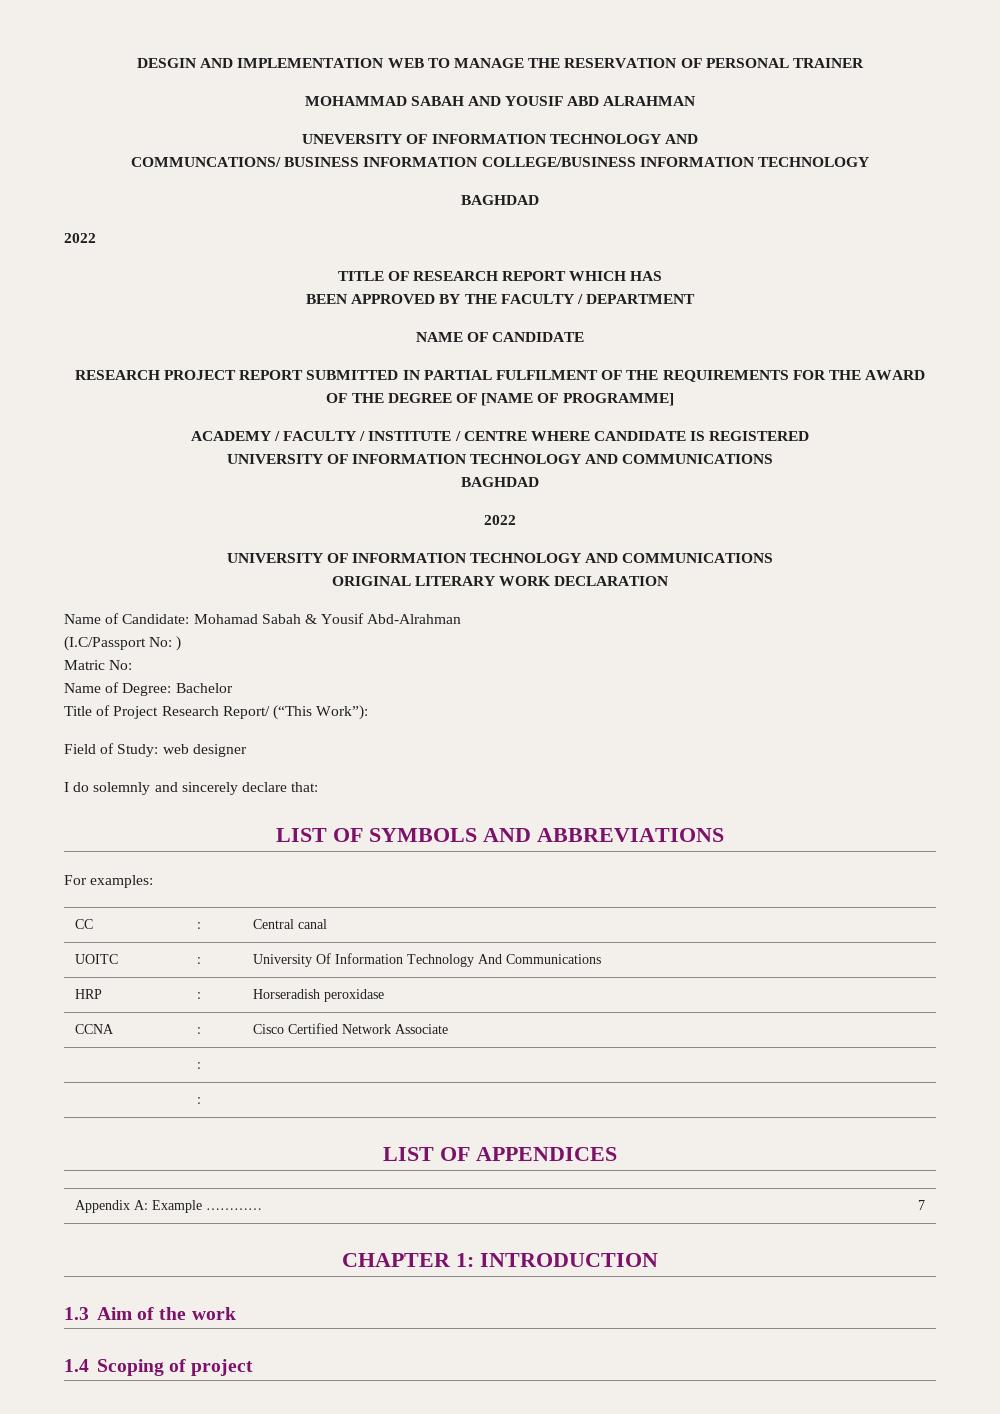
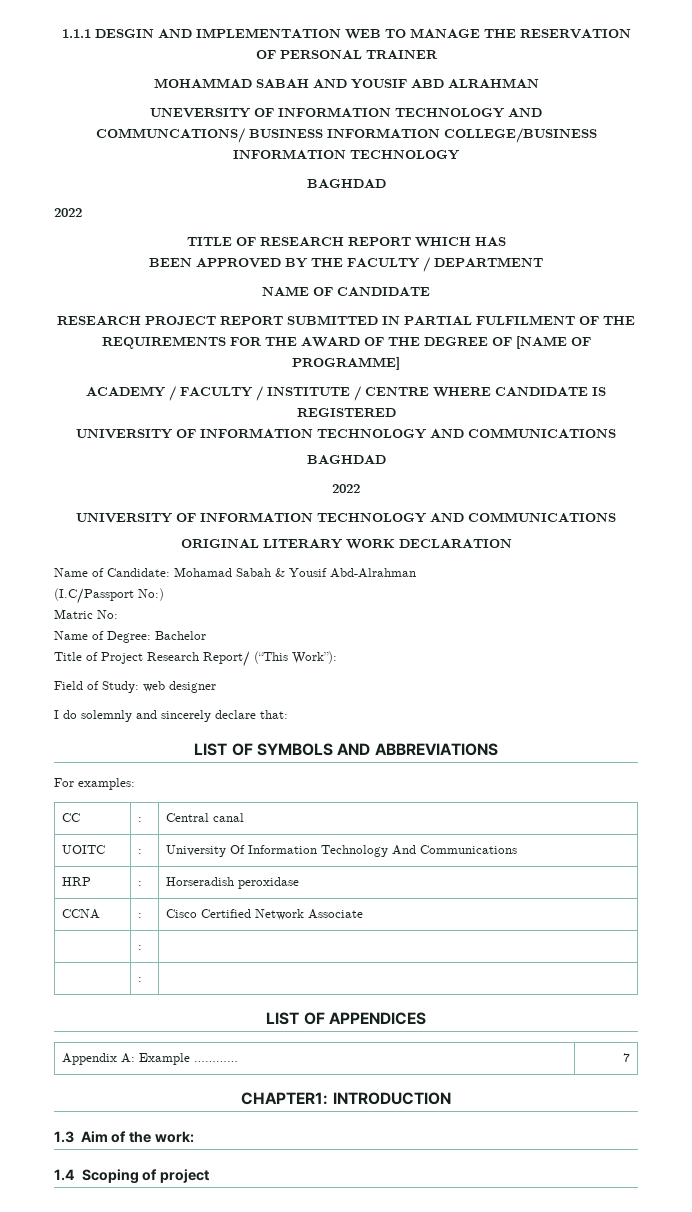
(137, 63) none -> [61,29,91,38] 1.1.1
[149,636,182,651] No: ) -> [138,588,164,601] No:)
[342,1253,474,1267] CHAPTER 1: -> [241,1092,329,1105] CHAPTER1:
[191,1307,236,1320] work -> [155,1131,195,1143] work:

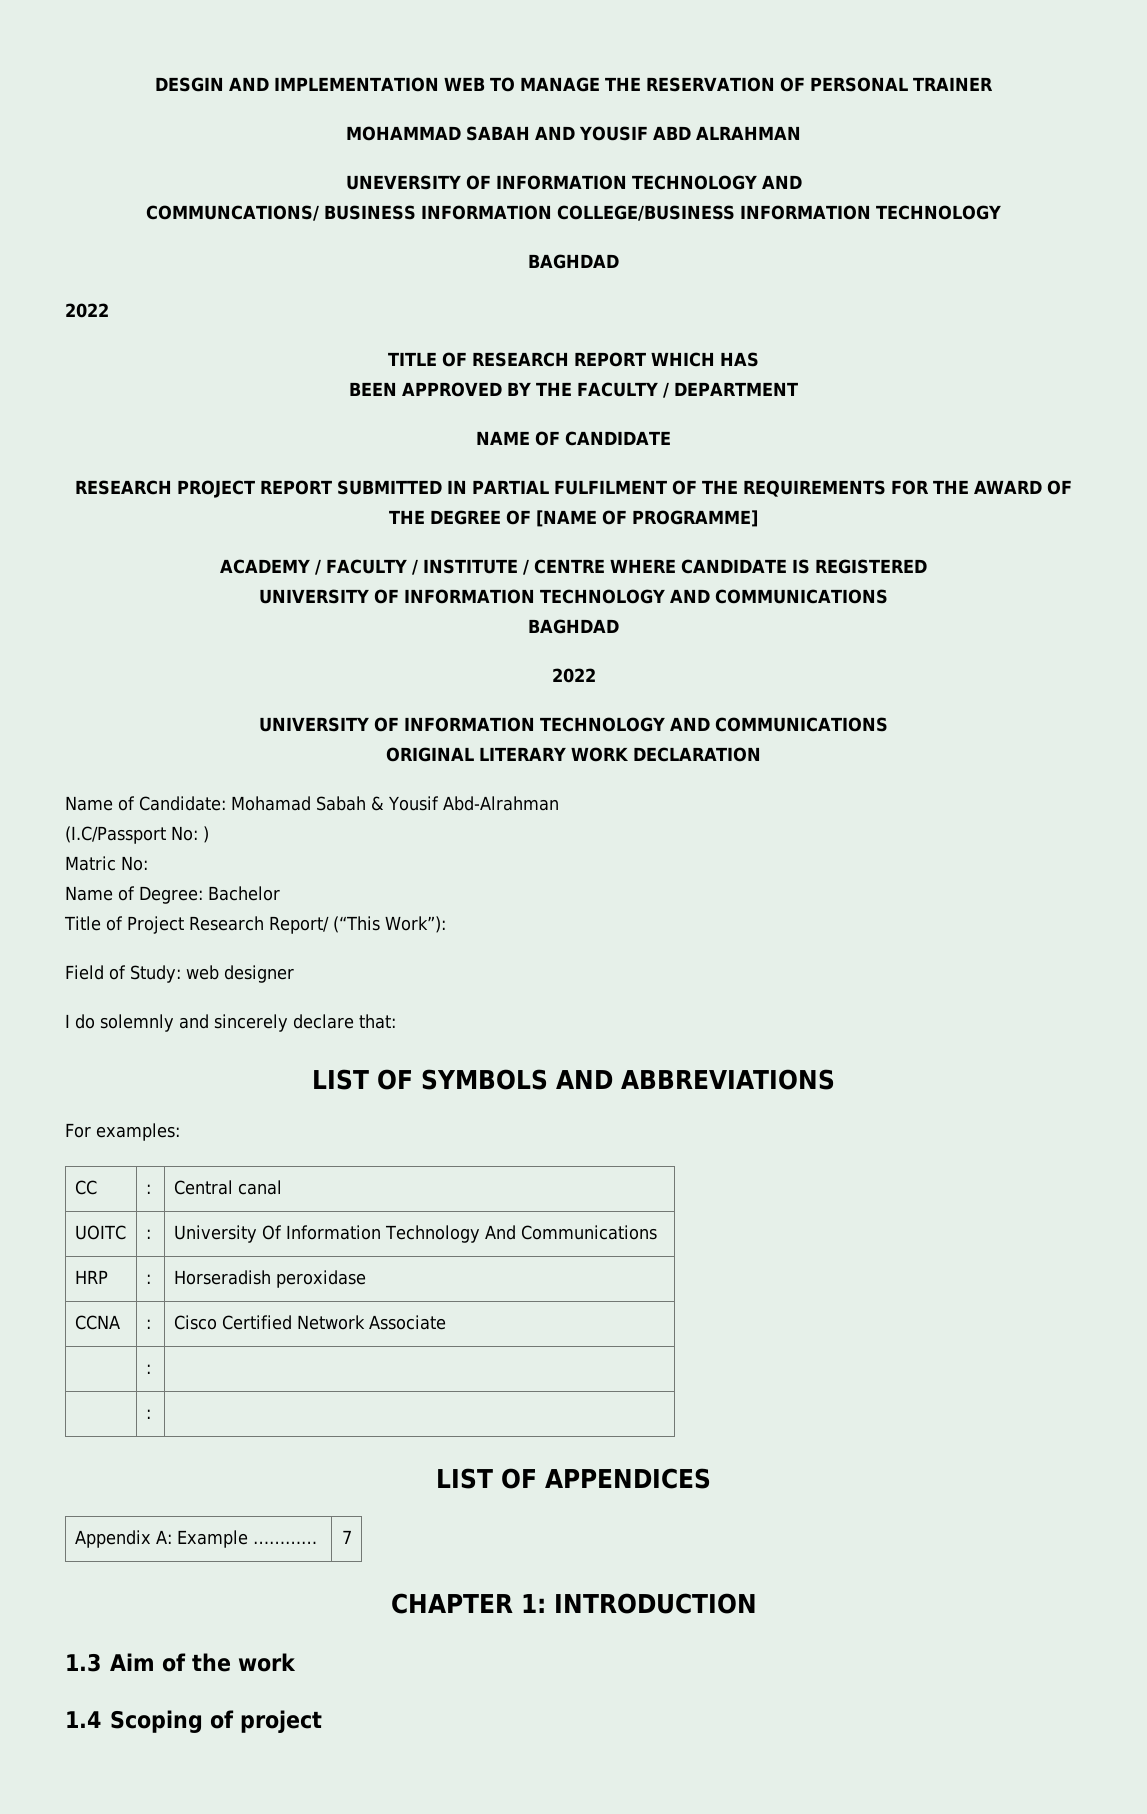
[61,29,91,38] 1.1.1 -> (155, 84) none
[138,588,164,601] No:) -> [170,826,209,843] No: )
[241,1092,329,1105] CHAPTER1: -> [390,1593,546,1614] CHAPTER 1:
[155,1131,195,1143] work: -> [238,1653,296,1672] work

